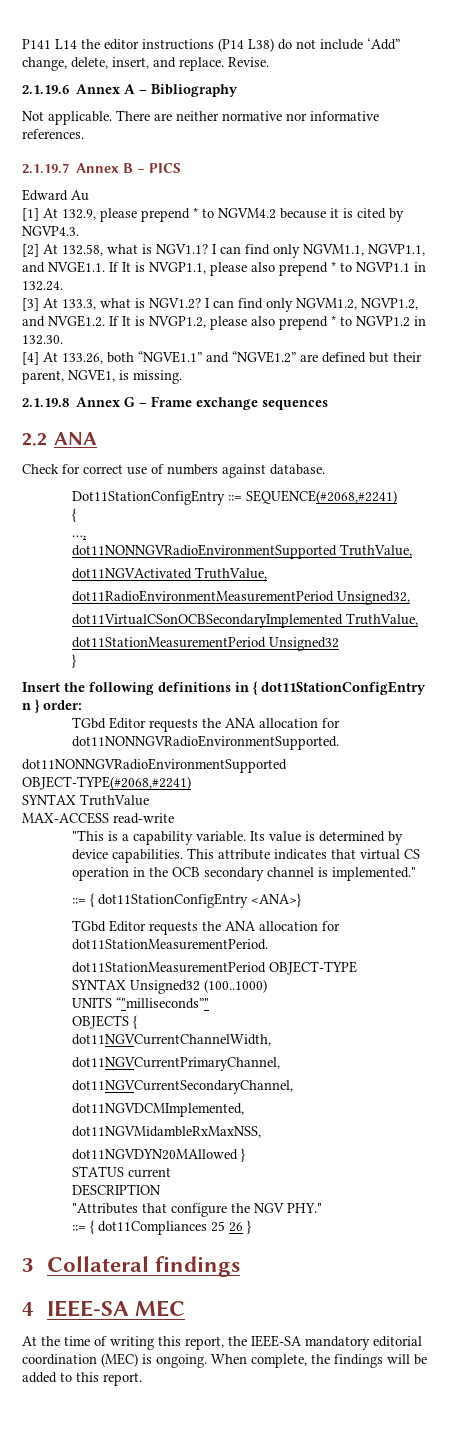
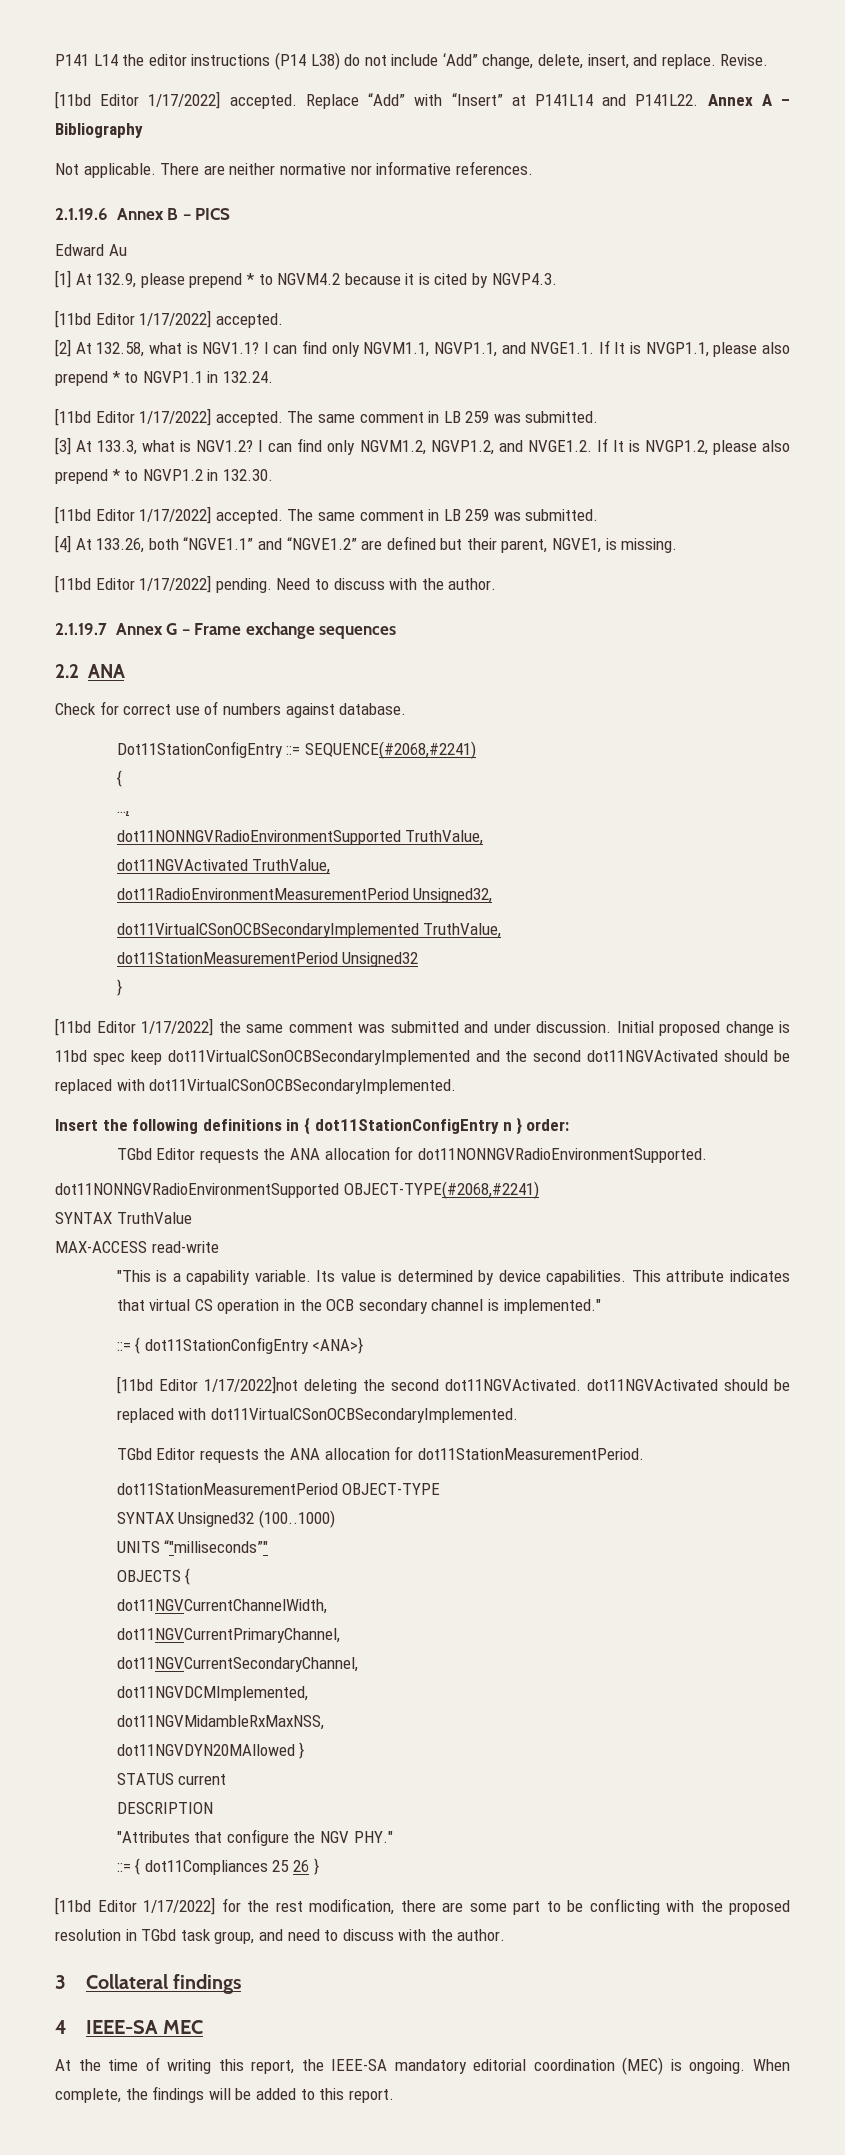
[22,85,69,94] 2.1.19.6 -> [55,91,699,109] [11bd Editor 1/17/2022] accepted. Replace “Add” with “Insert” at P141L14 and P141L22.
[22,163,69,174] 2.1.19.7 -> [55,208,108,220] 2.1.19.6
(79, 231) none -> [55,310,283,328] // [11bd Editor 1/17/2022] accepted.
(63, 286) none -> [55,408,599,426] // [11bd Editor 1/17/2022] accepted. The same comment in LB 259 was submitted.
(63, 340) none -> [55,506,599,524] // [11bd Editor 1/17/2022] accepted. The same comment in LB 259 was submitted.
[22,398,69,407] 2.1.19.8 -> [55,575,497,593] [55,623,107,635] [11bd Editor 1/17/2022] pending. Need to discuss with the author. // 2.1.19.7
(76, 661) none -> [55,1018,790,1036] [55,1050,791,1065] [55,1079,457,1094] // [11bd Editor 1/17/2022] the same comment was submitted and under discussion. Initial proposed change is 11bd spec keep dot11VirtualCSonOCBSecondaryImplemented and the second dot11NGVActivated should be replaced with dot11VirtualCSonOCBSecondaryImplemented.
(301, 900) none -> [116,1376,790,1394] [116,1408,518,1423] // [11bd Editor 1/17/2022]not deleting the second dot11NGVActivated. dot11NGVActivated should be replaced with dot11VirtualCSonOCBSecondaryImplemented.
(251, 1227) none -> [55,1897,790,1915] [55,1929,506,1944] // [11bd Editor 1/17/2022] for the rest modification, there are some part to be conflicting with the proposed resolution in TGbd task group, and need to discuss with the author.

